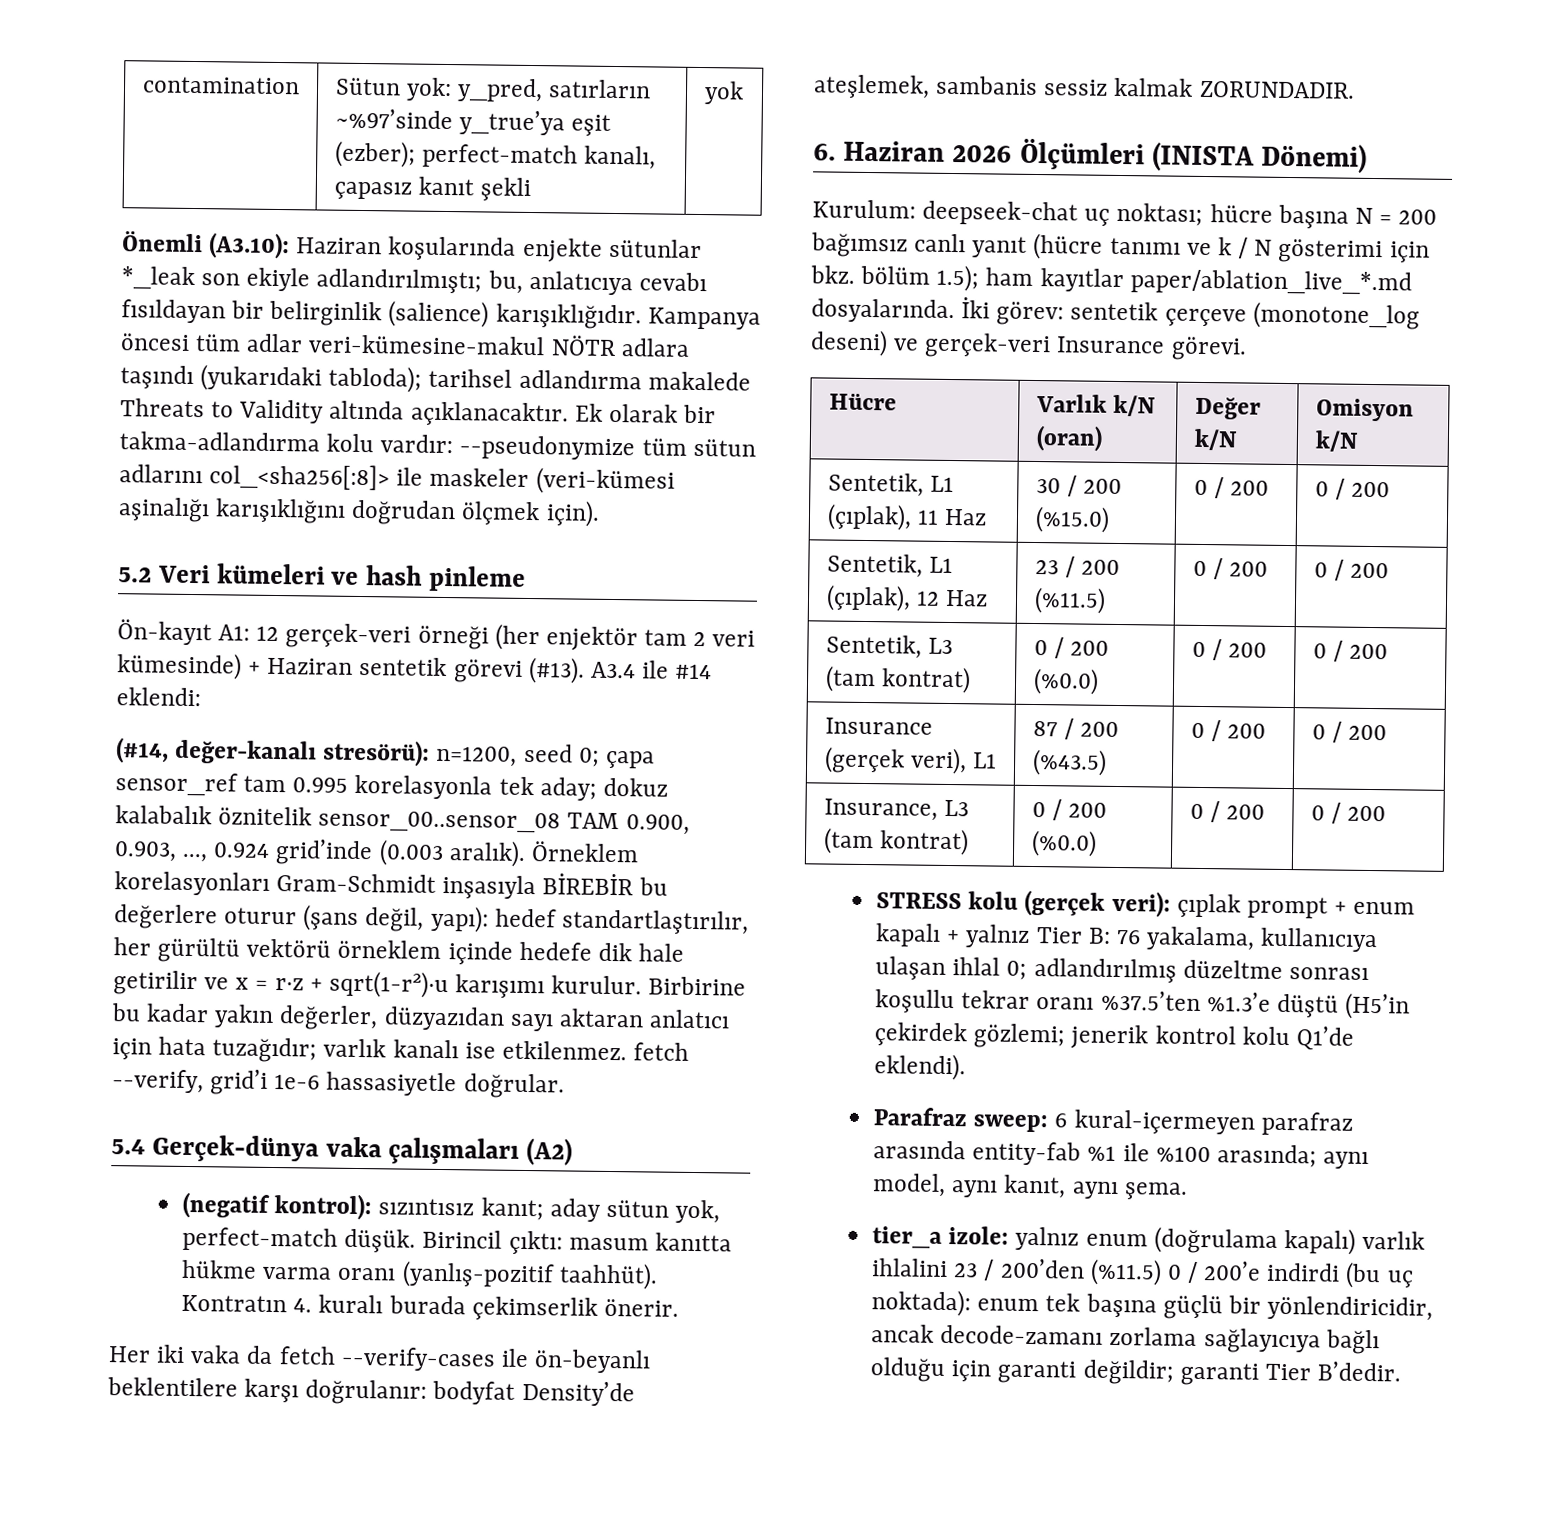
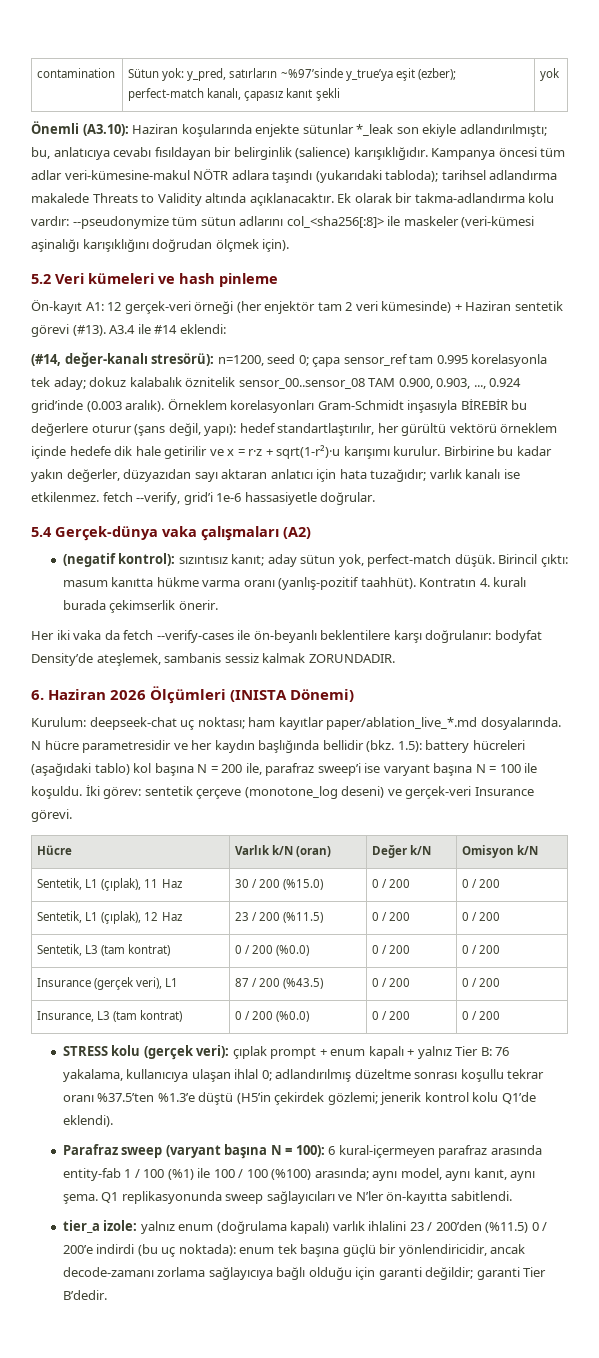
[1209,204,1438,229] [811,232,1430,264] [810,264,1412,296] [811,298,955,324] hücre başına N = 200 bağımsız canlı yanıt (hücre tanımı ve k / N gösterimi için bkz. bölüm 1.5); ham kayıtlar paper/ablation_live_*.md dosyalarında. -> [248,717,561,730] [31,740,525,753] [31,763,538,776] [31,786,82,799] ham kayıtlar paper/ablation_live_*.md dosyalarında. N hücre parametresidir ve her kaydın başlığında bellidir (bkz. 1.5): battery hücreleri (aşağıdaki tablo) kol başına N = 200 ile, parafraz sweep’i ise varyant başına N = 100 ile koşuldu.
[973,1114,1049,1133] sweep: -> [121,1144,325,1159] sweep (varyant başına N = 100):
[1087,1143,1211,1163] %1 ile %100 -> [124,1168,312,1180] 1 / 100 (%1) ile 100 / 100 (%100)
(1188, 1191) none -> [101,1191,512,1204] Q1 replikasyonunda sweep sağlayıcıları ve N’ler ön-kayıtta sabitlendi.

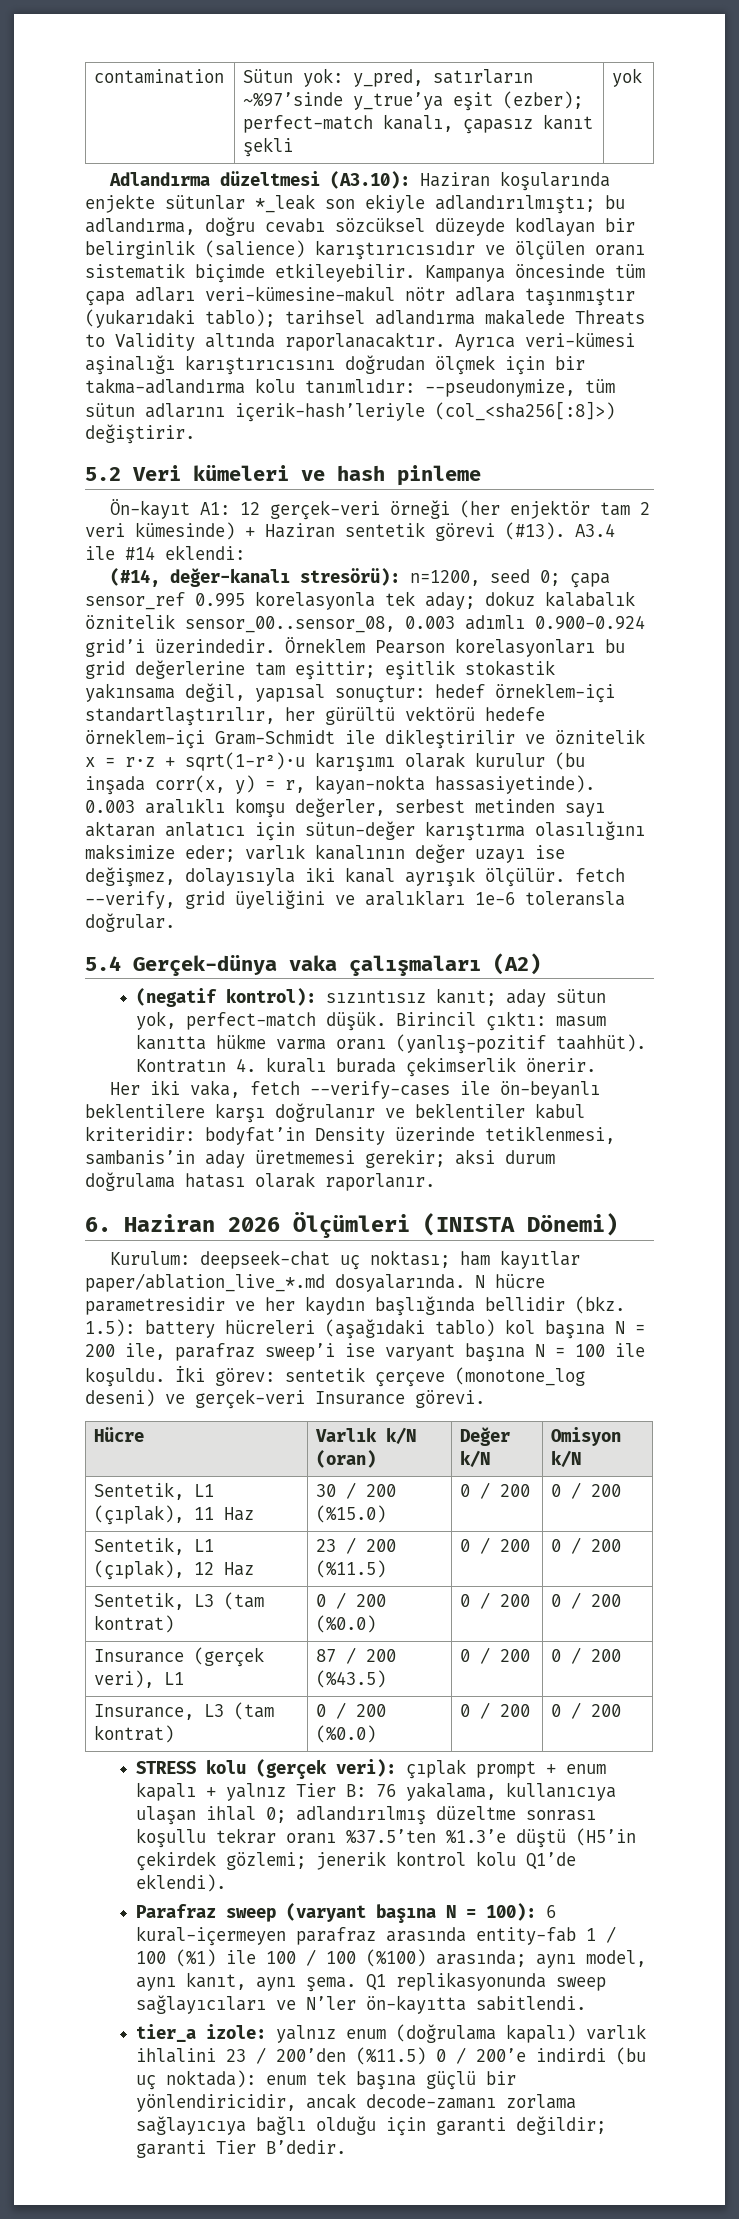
[31,121,79,134] Önemli -> [109,171,321,186] Adlandırma düzeltmesi
[31,147,566,160] [31,169,439,183] bu, anlatıcıya cevabı fısıldayan bir belirginlik (salience) karışıklığıdır. Kampanya öncesi tüm adlar veri-kümesine-makul NÖTR adlara taşındı (yukarıdaki tabloda); -> [605,195,625,209] [85,217,635,236] [85,240,645,260] [85,263,645,283] [85,286,635,306] [85,309,275,328] bu adlandırma, doğru cevabı sözcüksel düzeyde kodlayan bir belirginlik (salience) karıştırıcısıdır ve ölçülen oranı sistematik biçimde etkileyebilir. Kampanya öncesinde tüm çapa adları veri-kümesine-makul nötr adlara taşınmıştır (yukarıdaki tablo);
[249,193,392,206] açıklanacaktır. Ek olarak -> [285,332,635,351] [85,355,545,375] raporlanacaktır. Ayrıca veri-kümesi aşinalığı karıştırıcısını doğrudan ölçmek için
[31,216,169,229] vardır: --pseudonymize -> [305,379,575,397] tanımlıdır: --pseudonymize,
[286,216,535,228] [31,239,290,252] col_<sha256[:8]> ile maskeler (veri-kümesi aşinalığı karışıklığını doğrudan ölçmek için). -> [235,401,615,422] [85,424,195,444] içerik-hash’leriyle (col_<sha256[:8]>) değiştirir.
[409,355,434,364] tam -> (185, 601) none
[238,378,522,389] [31,399,528,413] [31,423,558,436] [31,446,224,459] sensor_00..sensor_08 TAM 0.900, 0.903, ..., 0.924 grid’inde (0.003 aralık). Örneklem korelasyonları Gram-Schmidt inşasıyla BİREBİR bu değerlere oturur (şans değil, yapı): hedef standartlaştırılır, her gürültü vektörü örneklem içinde hedefe dik hale getirilir ve -> [185,615,645,633] [85,637,625,657] [85,660,555,680] [85,683,615,703] [85,706,545,726] [85,729,645,749] sensor_00..sensor_08, 0.003 adımlı 0.900-0.924 grid’i üzerindedir. Örneklem Pearson korelasyonları bu grid değerlerine tam eşittir; eşitlik stokastik yakınsama değil, yapısal sonuçtur: hedef örneklem-içi standartlaştırılır, her gürültü vektörü hedefe örneklem-içi Gram-Schmidt ile dikleştirilir ve öznitelik
[393,446,552,456] [31,469,520,482] [31,492,317,505] kurulur. Birbirine bu kadar yakın değerler, düzyazıdan sayı aktaran anlatıcı için hata tuzağıdır; varlık kanalı ise etkilenmez. fetch --verify, grid’i 1e-6 hassasiyetle -> [405,752,585,770] [85,775,595,795] [85,798,605,818] [85,821,645,841] [85,844,565,863] [85,867,625,887] [85,890,625,909] olarak kurulur (bu inşada corr(x, y) = r, kayan-nokta hassasiyetinde). 0.003 aralıklı komşu değerler, serbest metinden sayı aktaran anlatıcı için sütun-değer karıştırma olasılığını maksimize eder; varlık kanalının değer uzayı ise değişmez, dolayısıyla iki kanal ayrışık ölçülür. fetch --verify, grid üyeliğini ve aralıkları 1e-6 toleransla
[73,630,120,640] vaka da -> [190,1080,241,1098] vaka,
[425,630,542,643] [31,653,395,666] doğrulanır: bodyfat Density’de ateşlemek, sambanis sessiz kalmak ZORUNDADIR. -> [275,1103,585,1122] [85,1126,615,1145] [85,1149,555,1168] [85,1172,435,1191] doğrulanır ve beklentiler kabul kriteridir: bodyfat’in Density üzerinde tetiklenmesi, sambanis’in aday üretmemesi gerekir; aksi durum doğrulama hatası olarak raporlanır.

